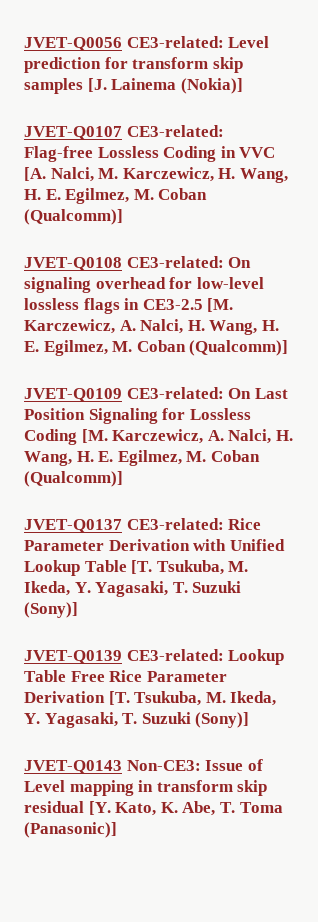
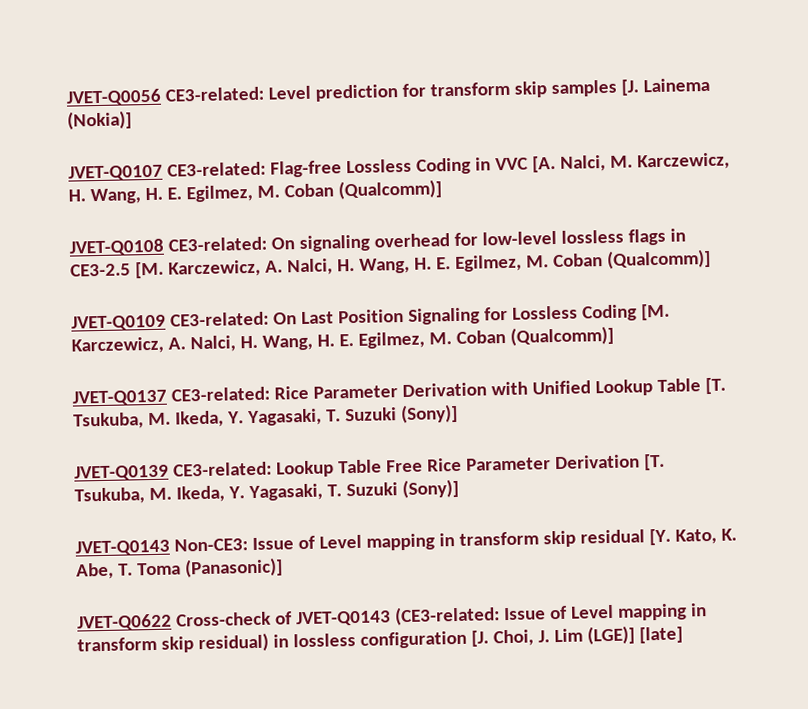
(117, 830) none -> [77,603,707,631] [77,625,683,653] // JVET-Q0622 Cross-check of JVET-Q0143 (CE3-related: Issue of Level mapping in transform skip residual) in lossless configuration [J. Choi, J. Lim (LGE)] [late]

